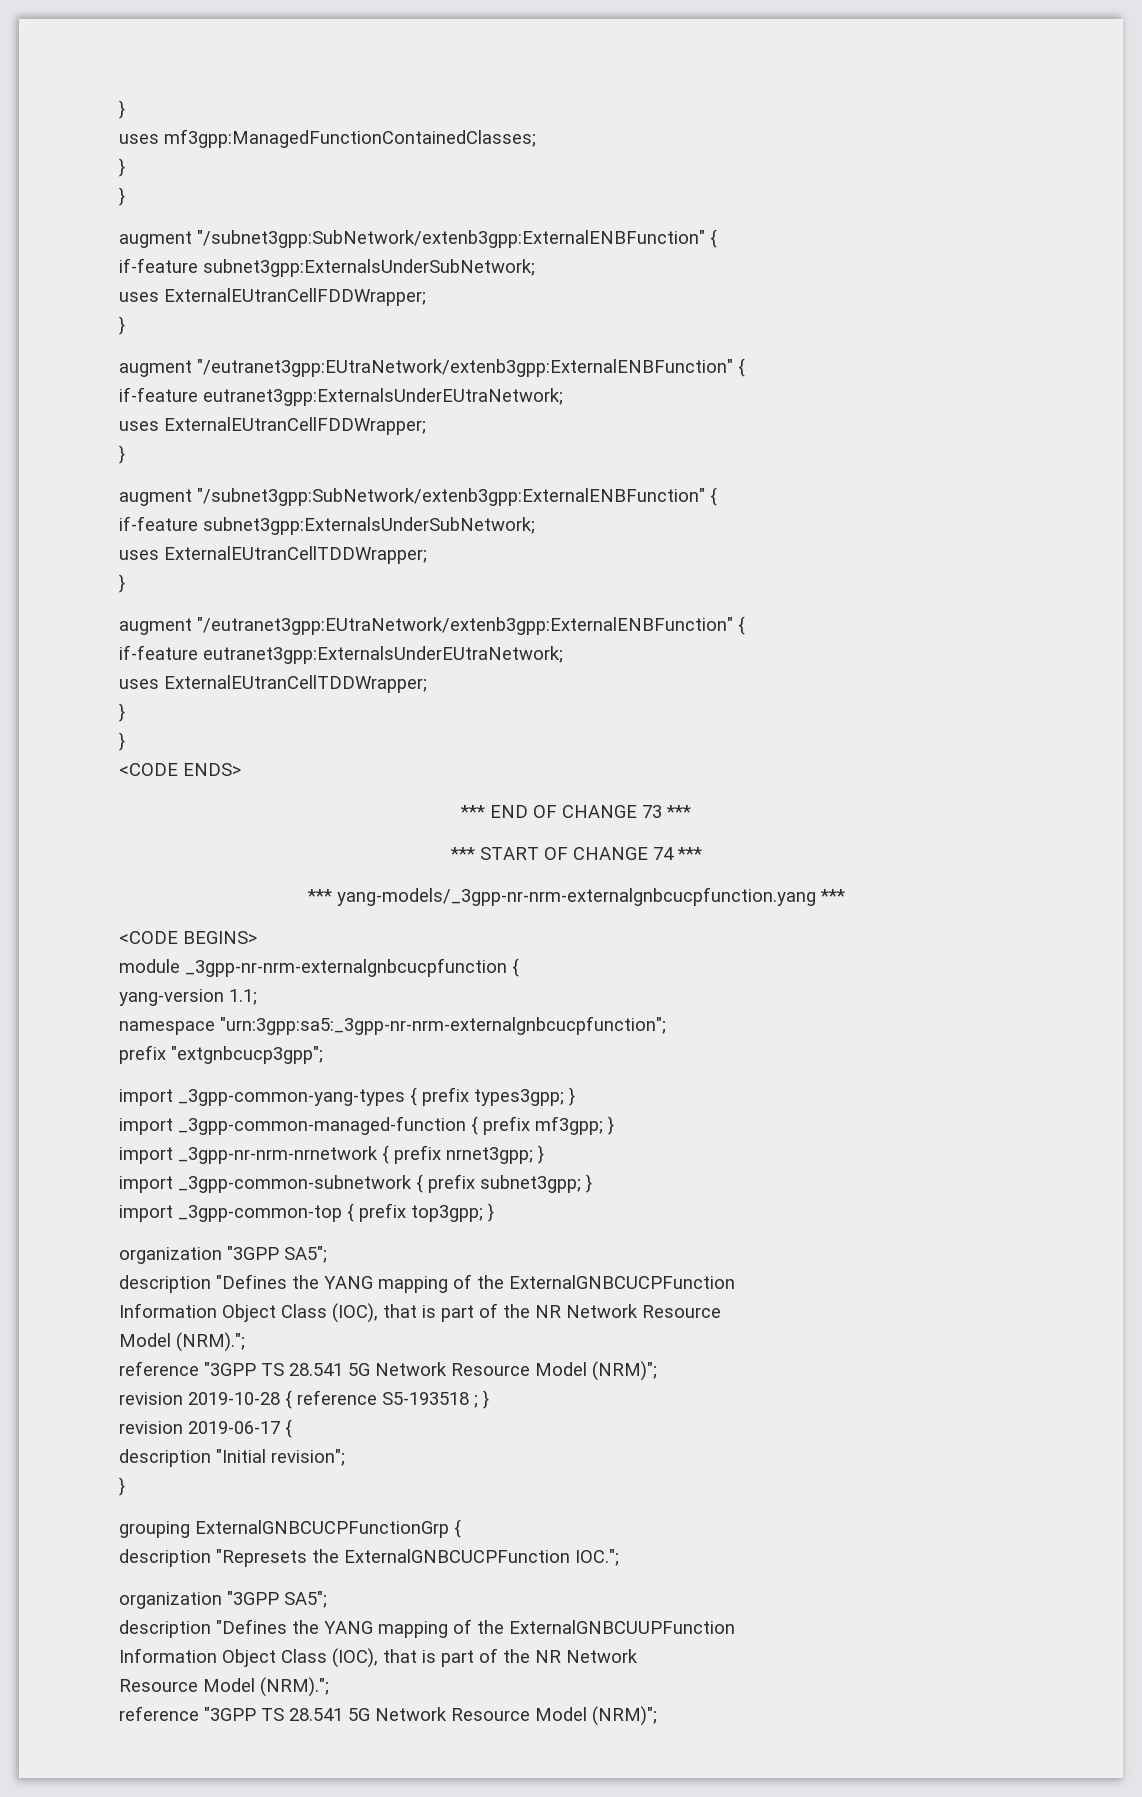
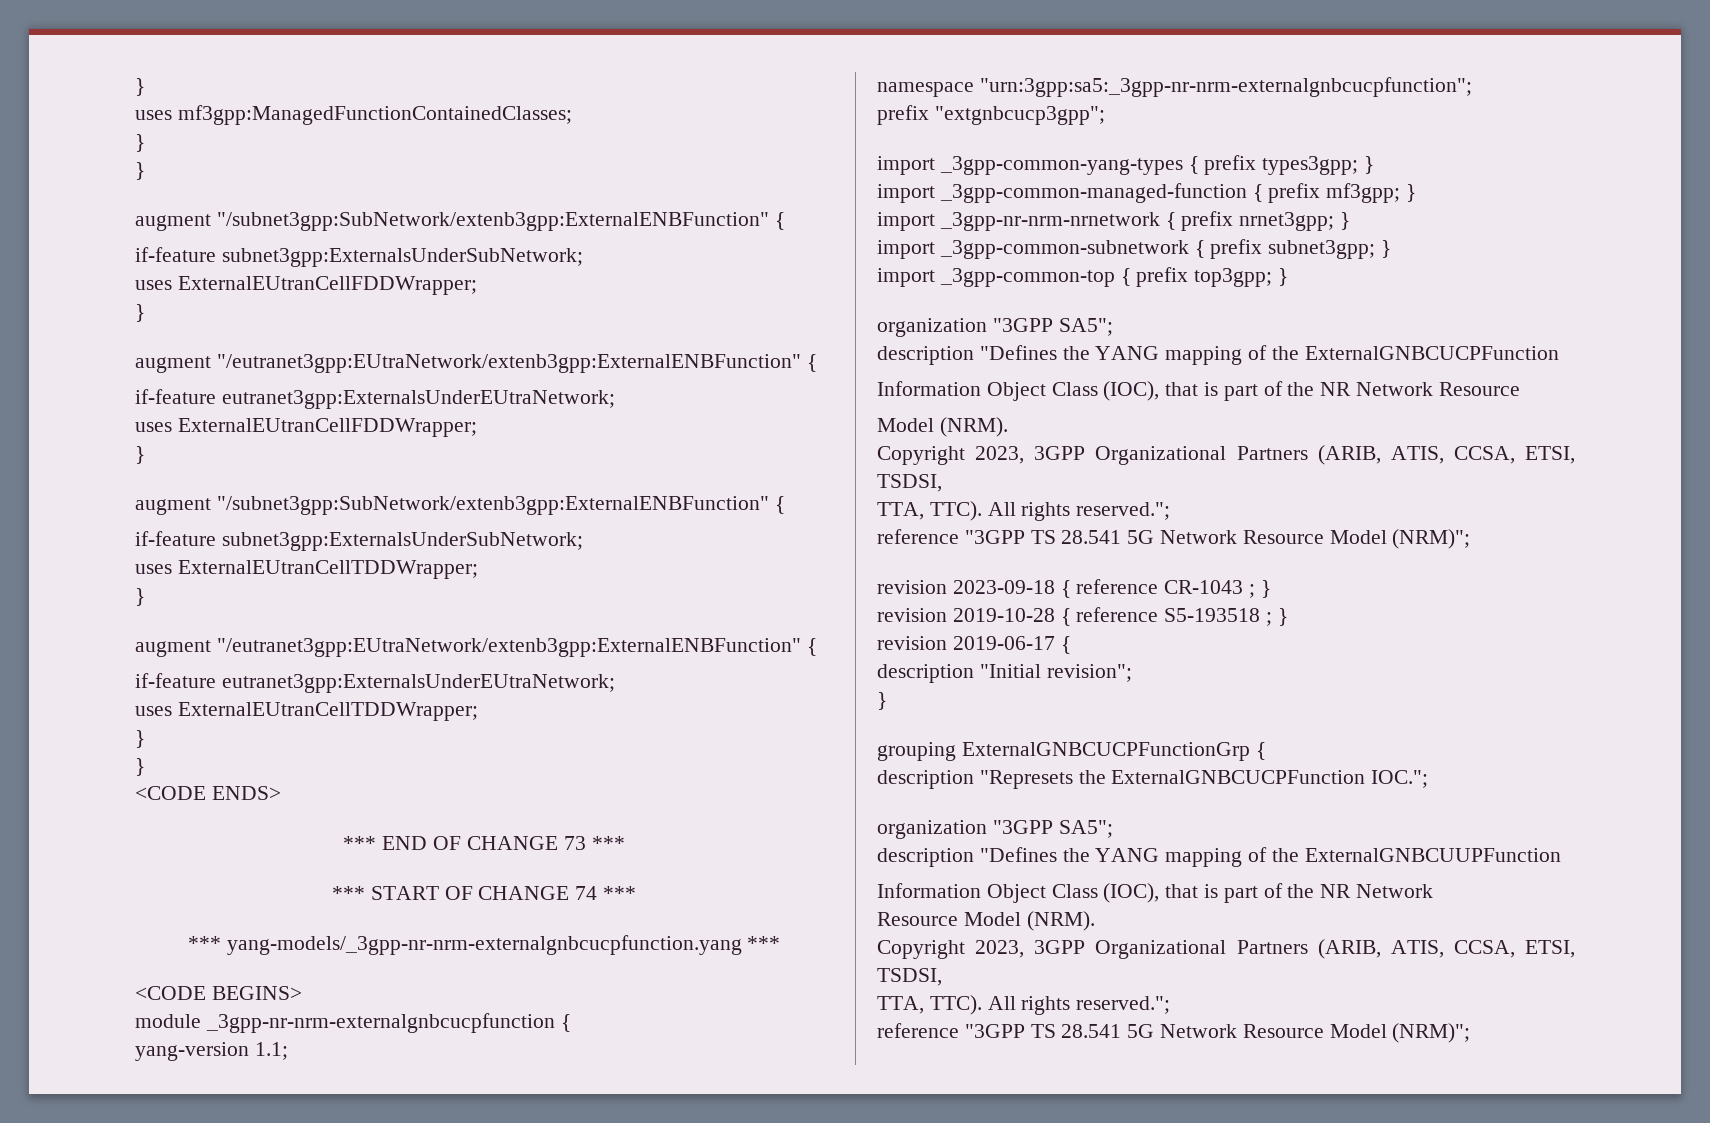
[176,1332,245,1352] [119,1361,657,1381] (NRM)."; // reference "3GPP TS 28.541 5G Network Resource Model (NRM)"; -> [939,417,1008,437] [877,445,1575,465] [877,474,942,492] [877,501,1171,521] [877,529,1471,549] [877,579,1271,598] (NRM). // Copyright 2023, 3GPP Organizational Partners (ARIB, ATIS, CCSA, ETSI, TSDSI, // TTA, TTC). All rights reserved."; // reference "3GPP TS 28.541 5G Network Resource Model (NRM)"; // revision 2023-09-18 { reference CR-1043 ; }
[260,1677,329,1697] (NRM)."; -> [1026,911,1095,931] [877,939,1575,959] [877,968,942,986] [877,995,1171,1015] (NRM). // Copyright 2023, 3GPP Organizational Partners (ARIB, ATIS, CCSA, ETSI, TSDSI, // TTA, TTC). All rights reserved.";

